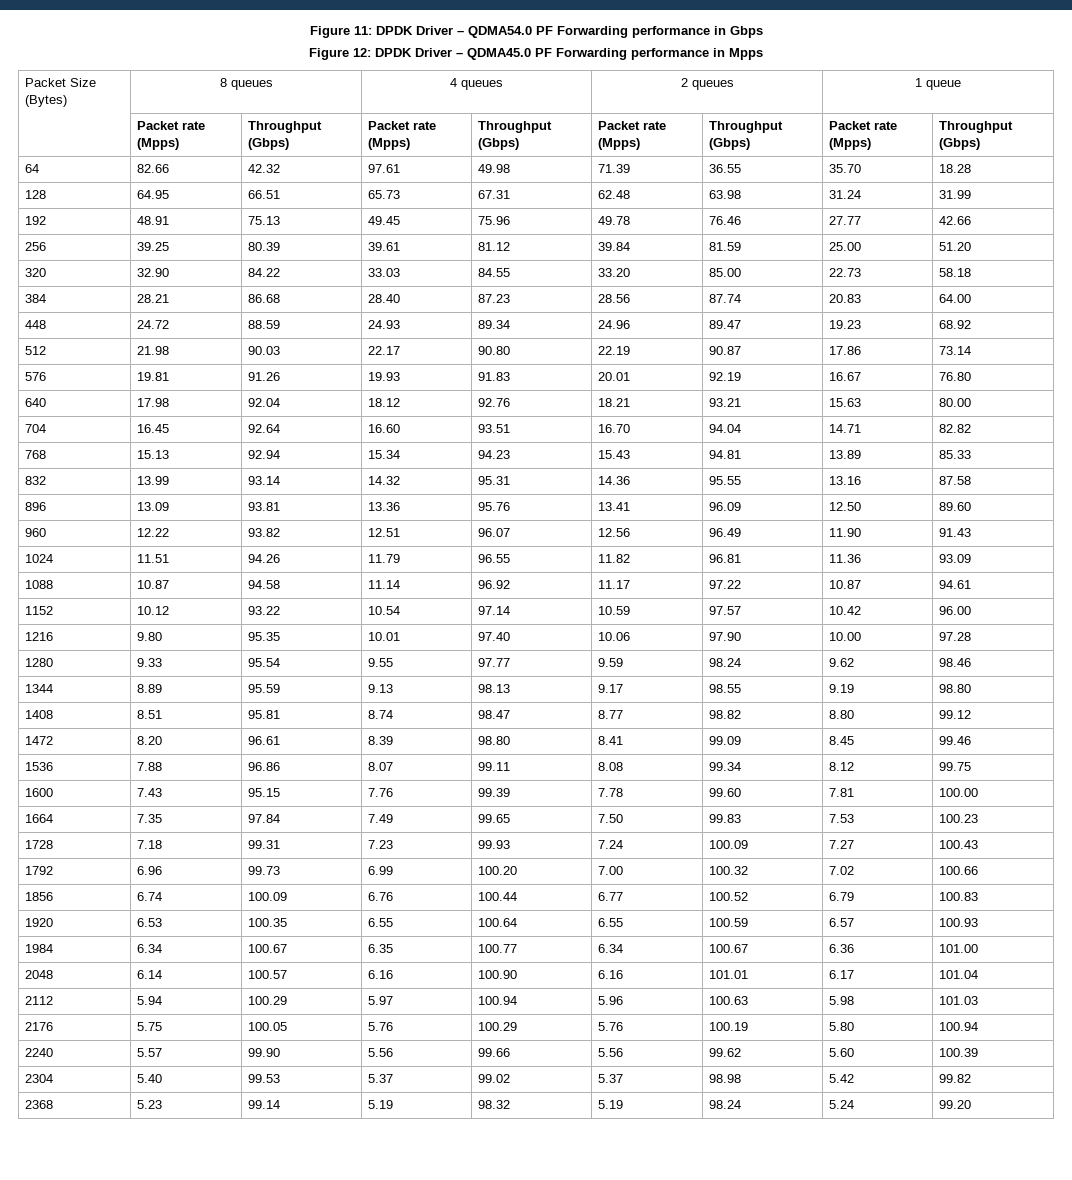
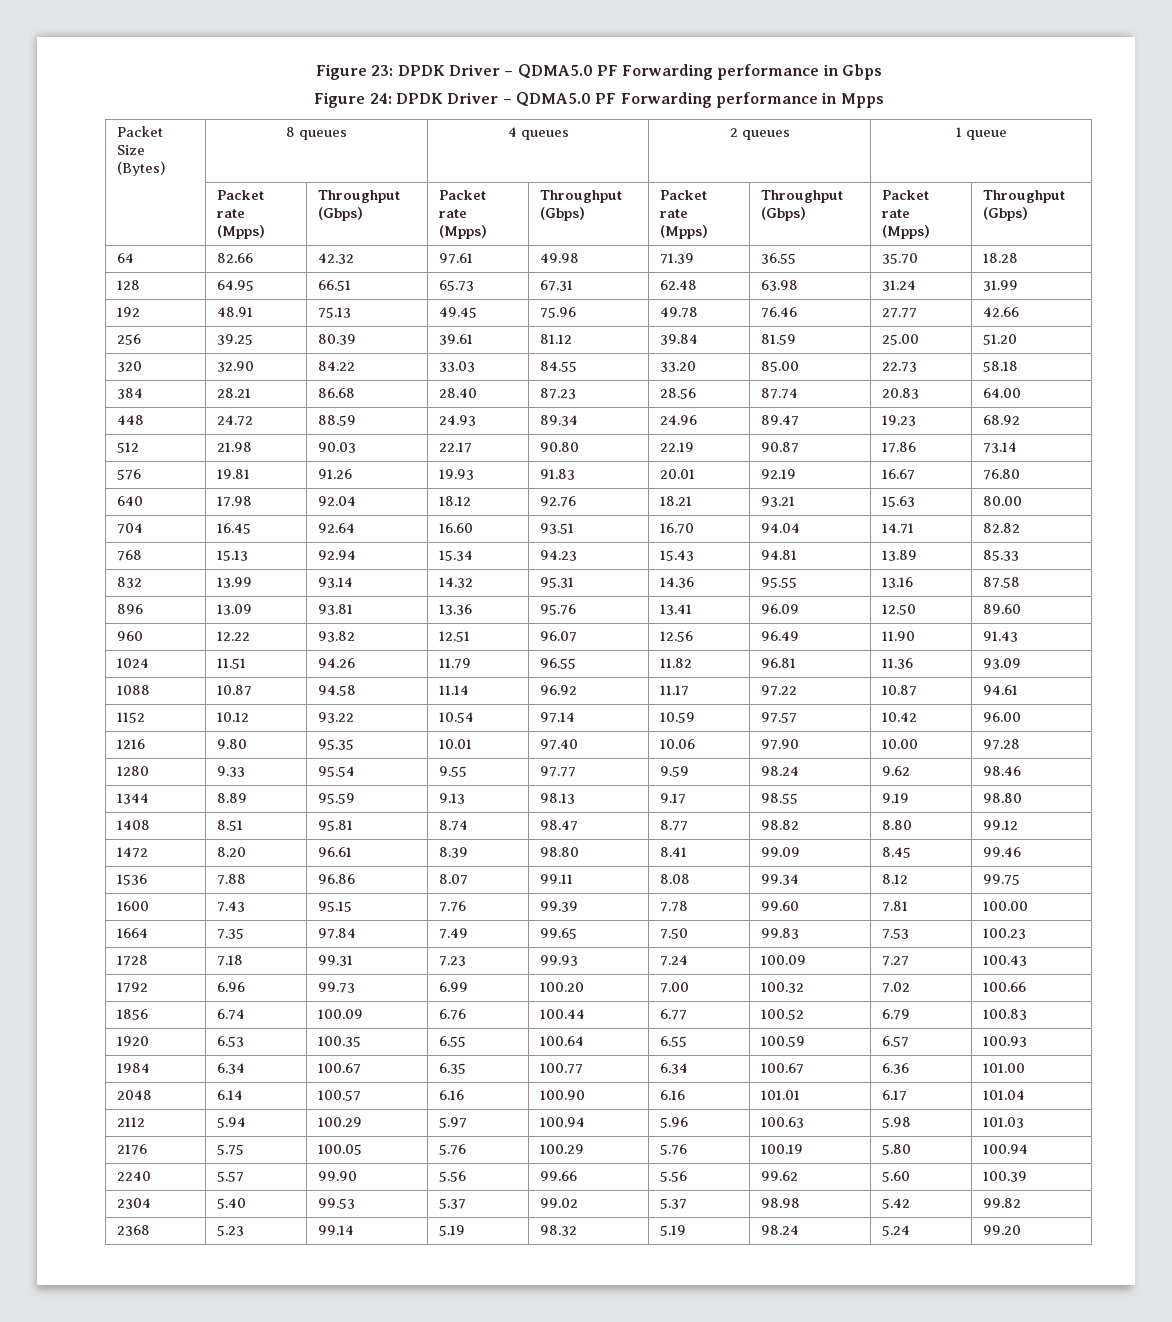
[309,26,532,38] Figure 11: DPDK Driver – QDMA54.0 -> [315,64,593,80] Figure 23: DPDK Driver – QDMA5.0
[353,48,531,60] 12: DPDK Driver – QDMA45.0 -> [369,92,591,107] 24: DPDK Driver – QDMA5.0

